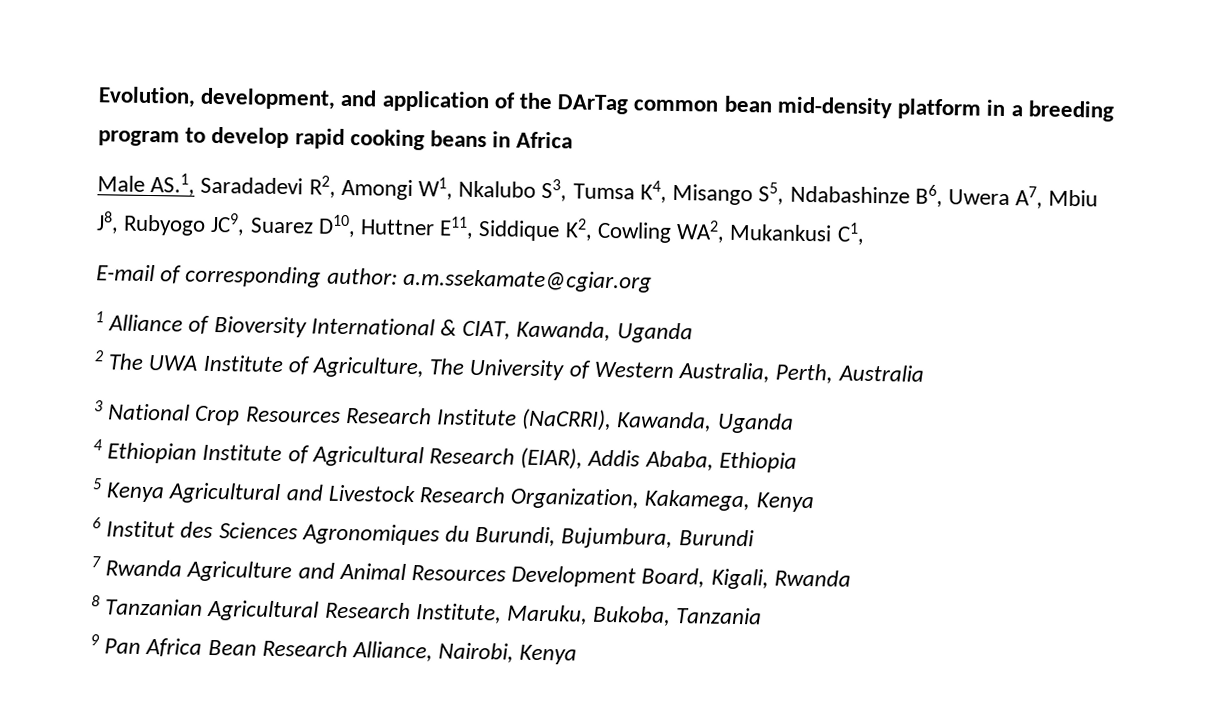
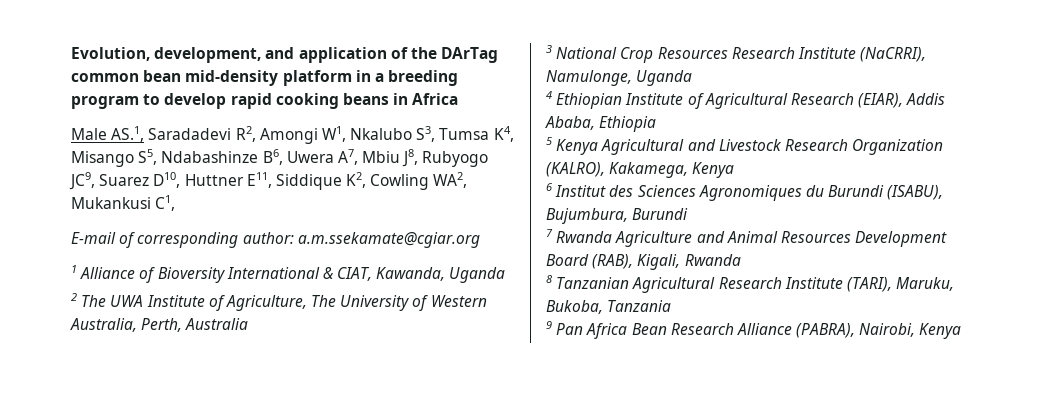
[616,411,713,432] Kawanda, -> [546,70,632,86] Namulonge,
[510,487,641,510] Organization, -> [852,139,944,155] [546,162,605,177] Organization (KALRO),
[475,525,557,547] Burundi, -> [828,185,944,200] Burundi (ISABU),
[641,567,706,588] Board, -> [546,254,634,269] Board (RAB),
[414,603,502,624] Institute, -> [784,277,892,292] Institute (TARI),
[352,641,434,662] Alliance, -> [736,323,856,338] Alliance (PABRA),

